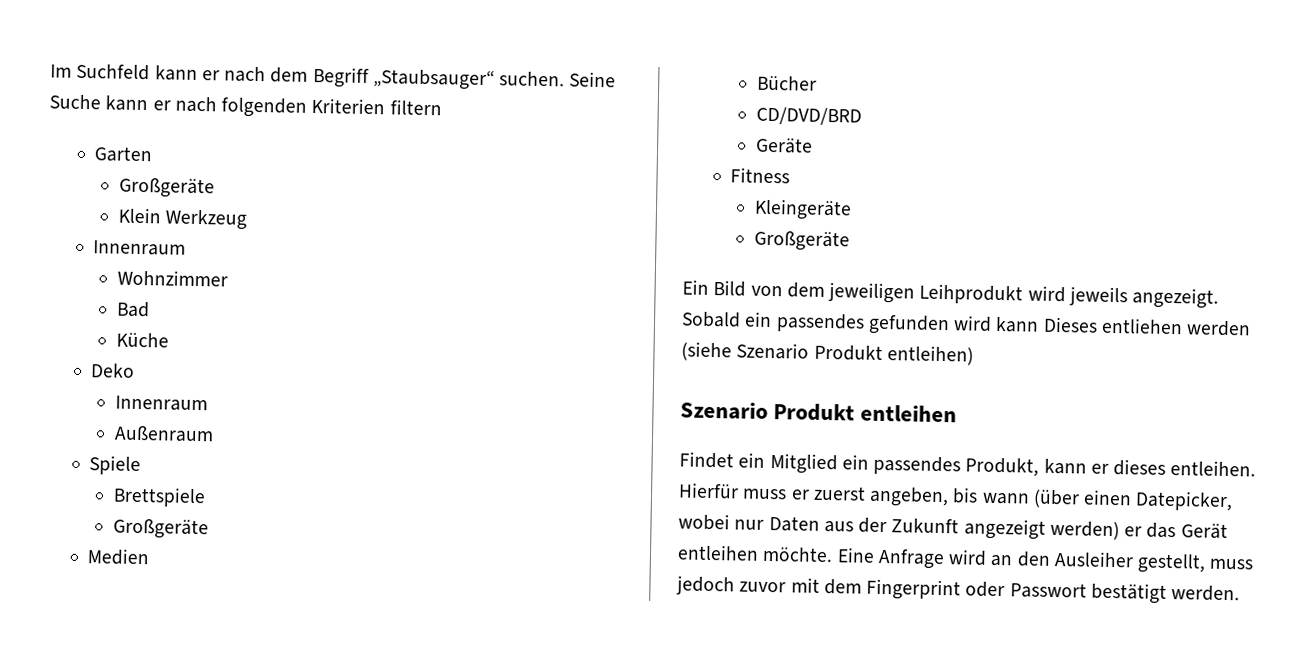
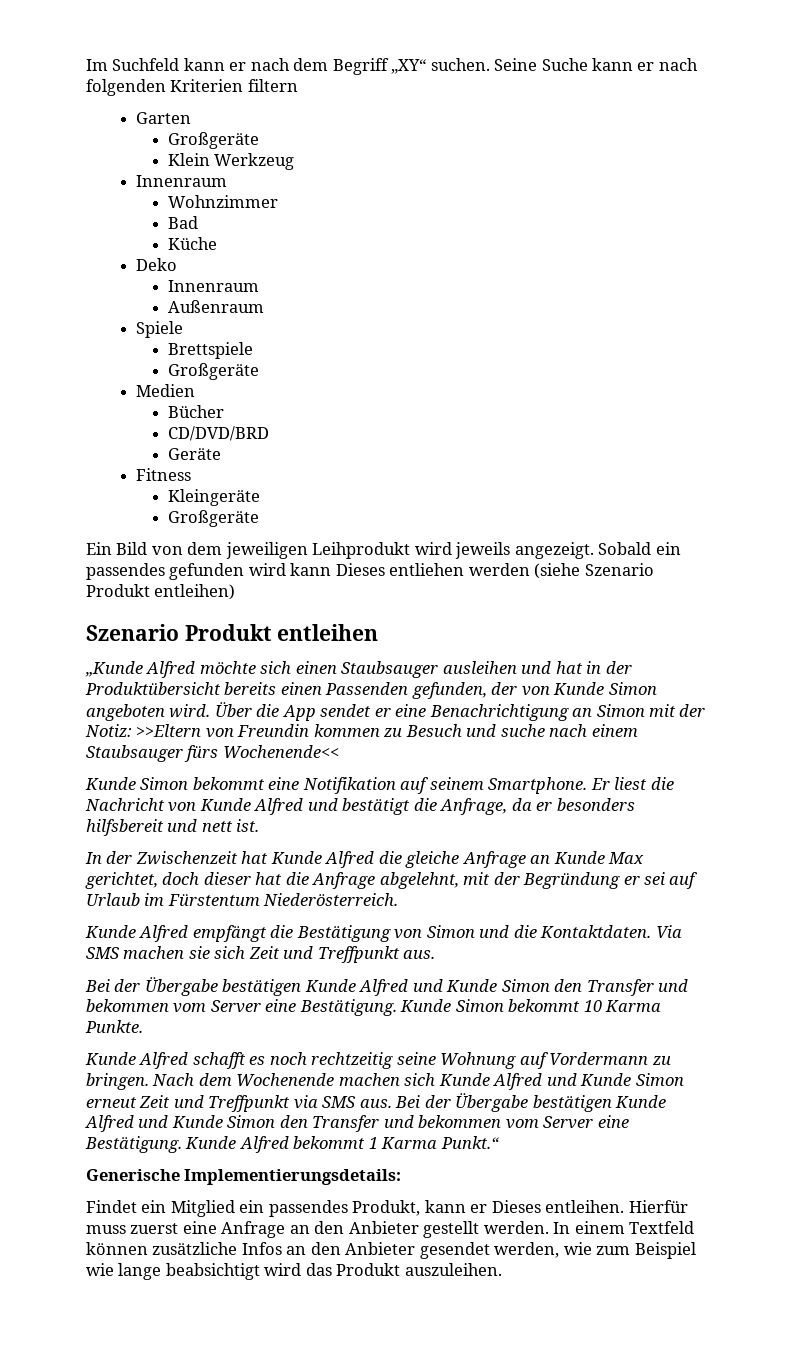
[372,68,495,91] „Staubsauger“ -> [391,59,427,74] „XY“
(958, 413) none -> [85,661,632,678] [85,682,657,699] [86,702,706,721] [85,724,638,738] [86,745,339,762] [85,777,674,794] [85,798,635,815] [86,819,260,836] [85,851,645,868] [85,872,699,889] [86,893,399,906] [85,925,682,942] [86,946,436,963] [85,977,689,996] [86,999,662,1016] [85,1020,143,1033] [85,1052,671,1069] [86,1073,684,1090] [86,1093,667,1112] [85,1115,629,1132] [85,1136,500,1153] [86,1169,402,1185] // „Kunde Alfred möchte sich einen Staubsauger ausleihen und hat in der Produktübersicht bereits einen Passenden gefunden, der von Kunde Simon angeboten wird. Über die App sendet er eine Benachrichtigung an Simon mit der Notiz: >>Eltern von Freundin kommen zu Besuch und suche nach einem Staubsauger fürs Wochenende<< // Kunde Simon bekommt eine Notifikation auf seinem Smartphone. Er liest die Nachricht von Kunde Alfred und bestätigt die Anfrage, da er besonders hilfsbereit und nett ist. // In der Zwischenzeit hat Kunde Alfred die gleiche Anfrage an Kunde Max gerichtet, doch dieser hat die Anfrage abgelehnt, mit der Begründung er sei auf Urlaub im Fürstentum Niederösterreich. // Kunde Alfred empfängt die Bestätigung von Simon und die Kontaktdaten. Via SMS machen sie sich Zeit und Treffpunkt aus. // Bei der Übergabe bestätigen Kunde Alfred und Kunde Simon den Transfer und bekommen vom Server eine Bestätigung. Kunde Simon bekommt 10 Karma Punkte. // Kunde Alfred schafft es noch rechtzeitig seine Wohnung auf Vordermann zu bringen. Nach dem Wochenende machen sich Kunde Alfred und Kunde Simon erneut Zeit und Treffpunkt via SMS aus. Bei der Übergabe bestätigen Kunde Alfred und Kunde Simon den Transfer und bekommen vom Server eine Bestätigung. Kunde Alfred bekommt 1 Karma Punkt.“ // Generische Implementierungsdetails:
[1113,459,1167,476] dieses -> [491,1200,541,1213] Dieses
[790,485,1234,512] [678,513,1228,541] [677,544,1254,574] [676,575,1241,604] er zuerst angeben, bis wann (über einen Datepicker, wobei nur Daten aus der Zukunft angezeigt werden) er das Gerät entleihen möchte. Eine Anfrage wird an den Ausleiher gestellt, muss jedoch zuvor mit dem Fingerprint oder Passwort bestätigt werden. -> [130,1221,695,1238] [86,1242,696,1259] [86,1263,502,1280] zuerst eine Anfrage an den Anbieter gestellt werden. In einem Textfeld können zusätzliche Infos an den Anbieter gesendet werden, wie zum Beispiel wie lange beabsichtigt wird das Produkt auszuleihen.

